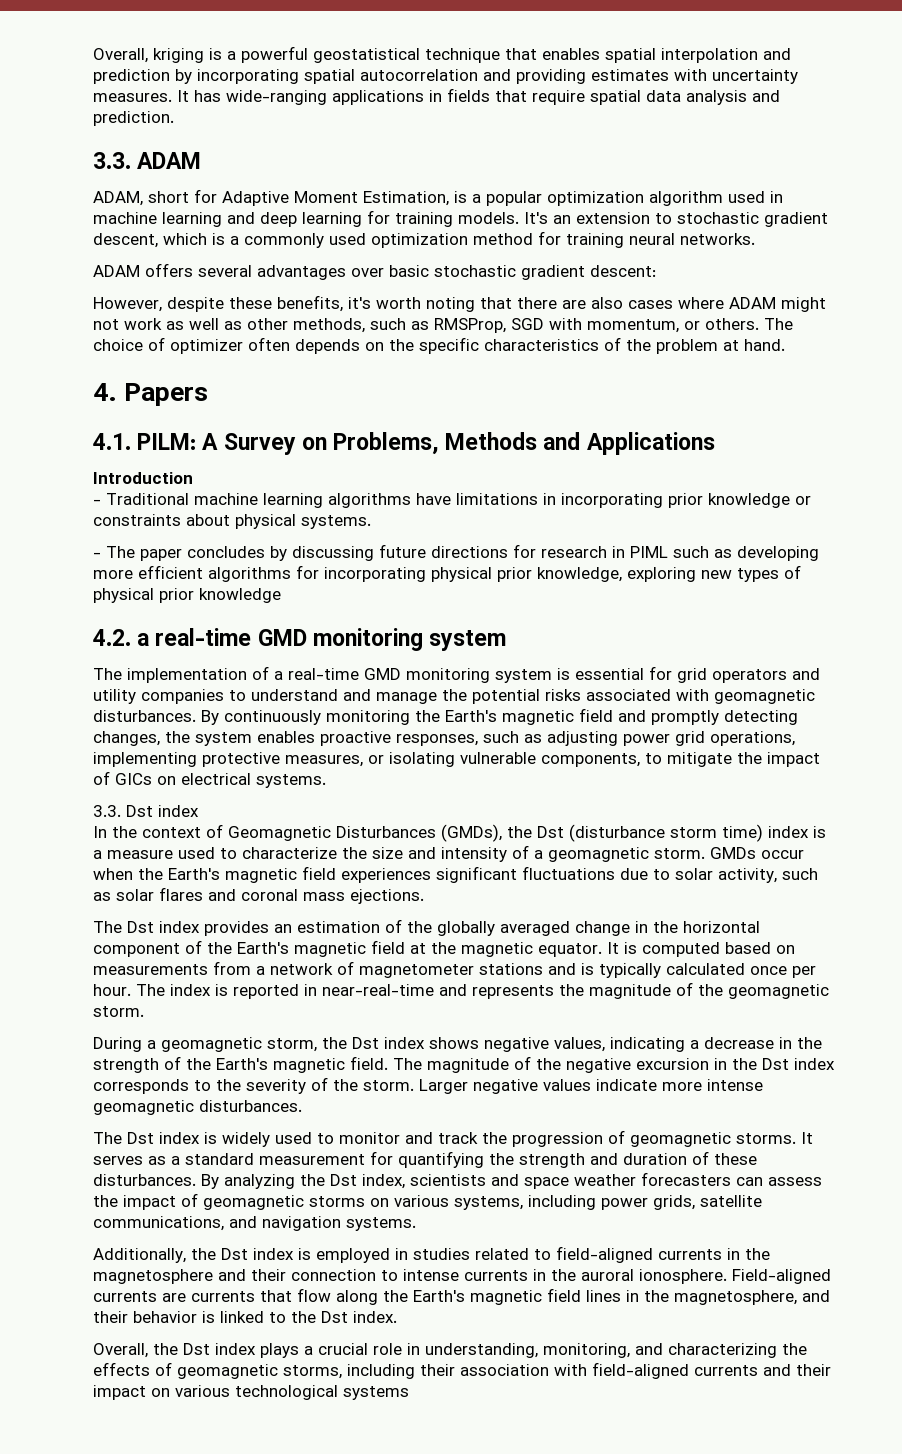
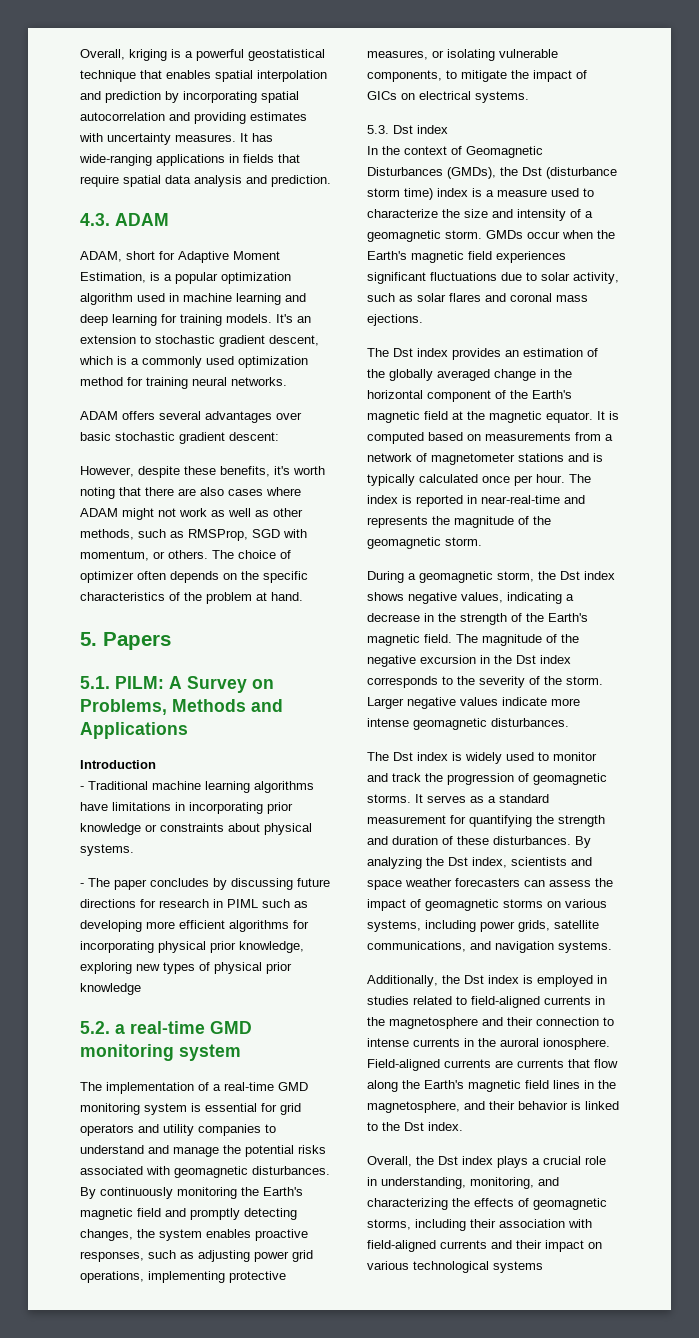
[93,152,131,169] 3.3. -> [80,213,110,226] 4.3.
[93,383,117,401] 4. -> [80,632,97,646] 5.
[93,433,131,450] 4.1. -> [80,676,110,689] 5.1.
[93,629,131,646] 4.2. -> [80,1021,110,1034] 5.2.
[93,805,121,817] 3.3. -> [367,125,389,134] 5.3.

